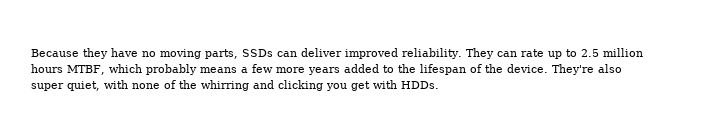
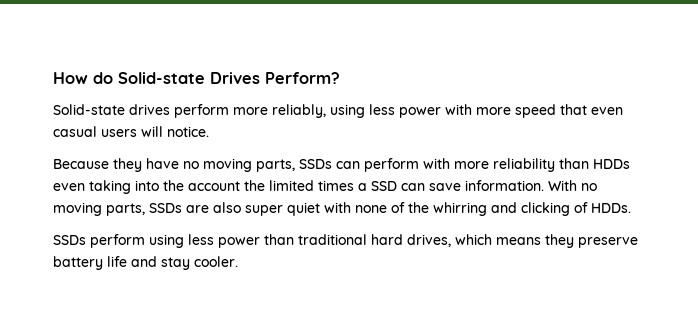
(31, 53) none -> [53,72,340,84] [53,104,623,118] [53,126,209,137] How do Solid-state Drives Perform? // Solid-state drives perform more reliably, using less power with more speed that even casual users will notice. //
[301,48,643,59] [31,64,594,75] deliver improved reliability. They can rate up to 2.5 million hours MTBF, which probably means a few more years added to the lifespan of the device. They're -> [364,158,630,172] [53,180,597,194] [53,202,209,216] perform with more reliability than HDDs even taking into the account the limited times a SSD can save information. With no moving parts, SSDs are
[67,81,100,91] quiet, -> [287,202,320,216] quiet
[326,80,439,91] you get with HDDs. -> [574,202,631,213] [53,234,638,248] [53,256,238,270] of HDDs. // SSDs perform using less power than traditional hard drives, which means they preserve battery life and stay cooler.

